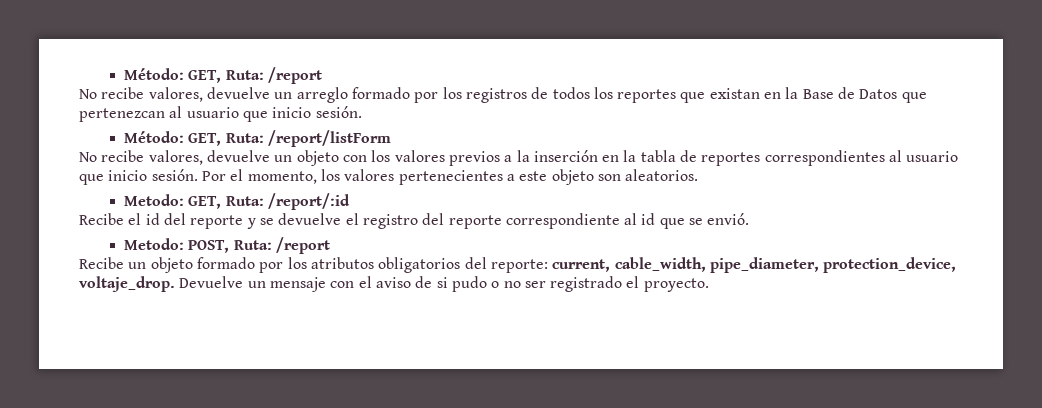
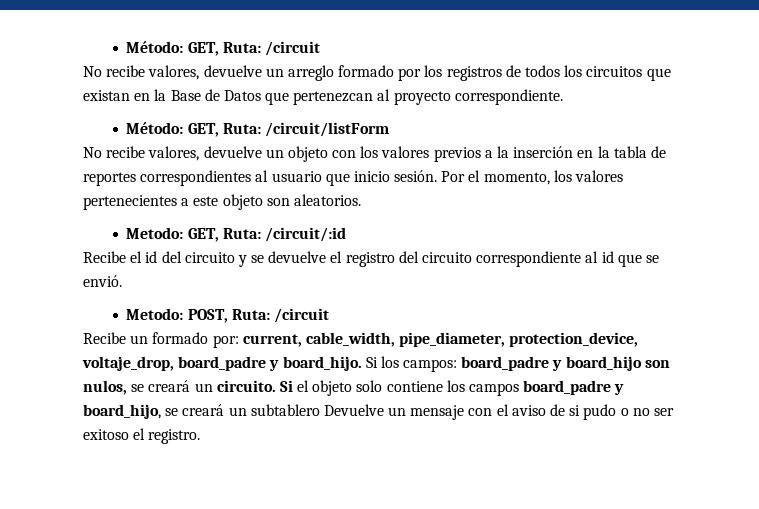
[124,67,322,84] Método: GET, Ruta: /report -> [126,41,321,56] Método: GET, Ruta: /circuit
[617,89,677,103] reportes -> [586,66,643,77] circuitos
[186,106,362,122] [124,130,391,147] usuario que inicio sesión. // Método: GET, Ruta: /report/listForm -> [393,89,563,105] [126,122,390,137] proyecto correspondiente. // Método: GET, Ruta: /circuit/listForm
[267,193,350,210] /report/:id -> [265,227,347,242] /circuit/:id
[190,215,244,229] reporte -> [184,252,235,263] circuito
[448,215,502,229] reporte -> [422,252,473,263] circuito
[275,237,330,254] /report -> [274,308,330,323] /circuit
[150,257,957,273] [79,276,175,292] objeto formado por los atributos obligatorios del reporte: current, cable_width, pipe_diameter, protection_device, voltaje_drop. -> [152,332,639,348] [82,356,670,372] [83,380,625,396] [83,404,320,419] formado por: current, cable_width, pipe_diameter, protection_device, voltaje_drop, board_padre y board_hijo. Si los campos: board_padre y board_hijo son nulos, se creará un circuito. Si el objeto solo contiene los campos board_padre y board_hijo, se creará un subtablero
[550,276,709,292] registrado el proyecto. -> [83,428,201,444] exitoso el registro.

